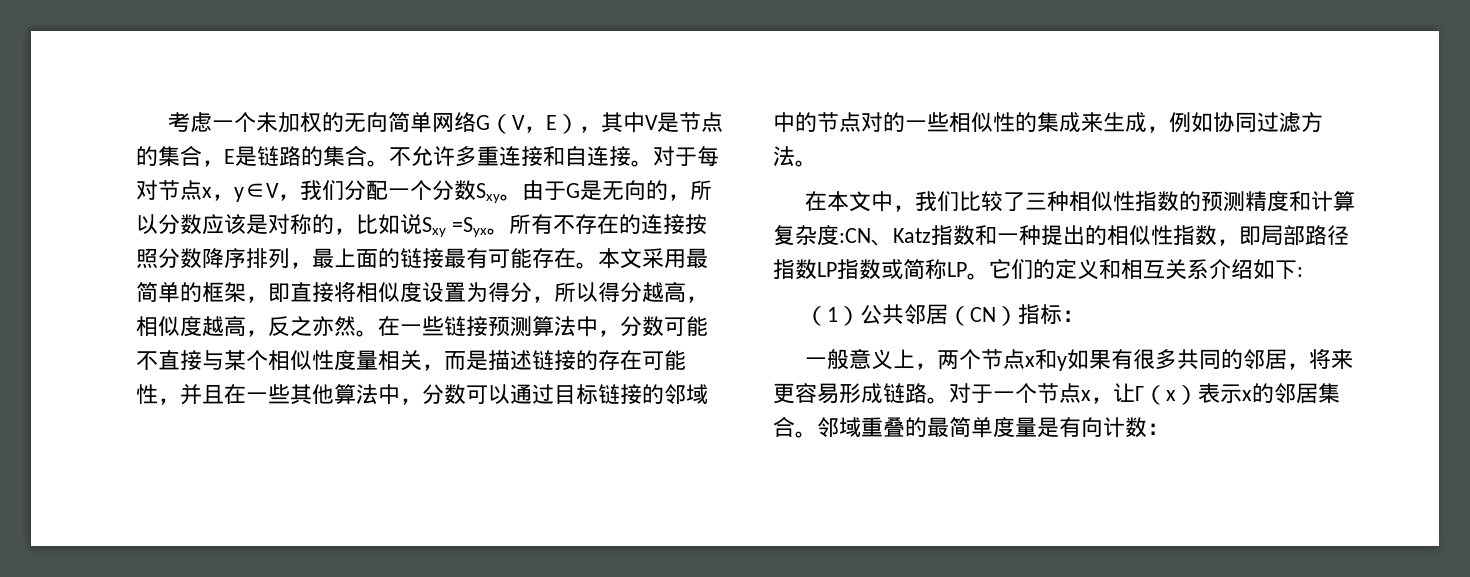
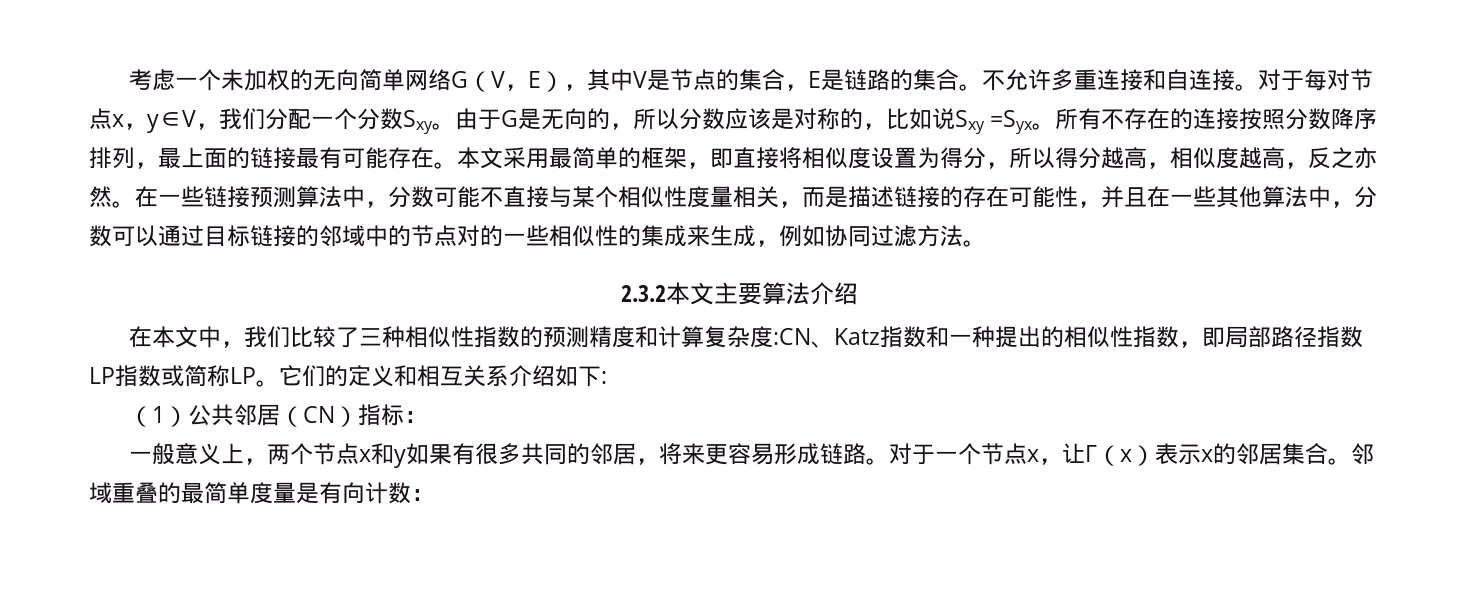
(817, 163) none -> [620,282,858,305] // 2.3.2本文主要算法介绍

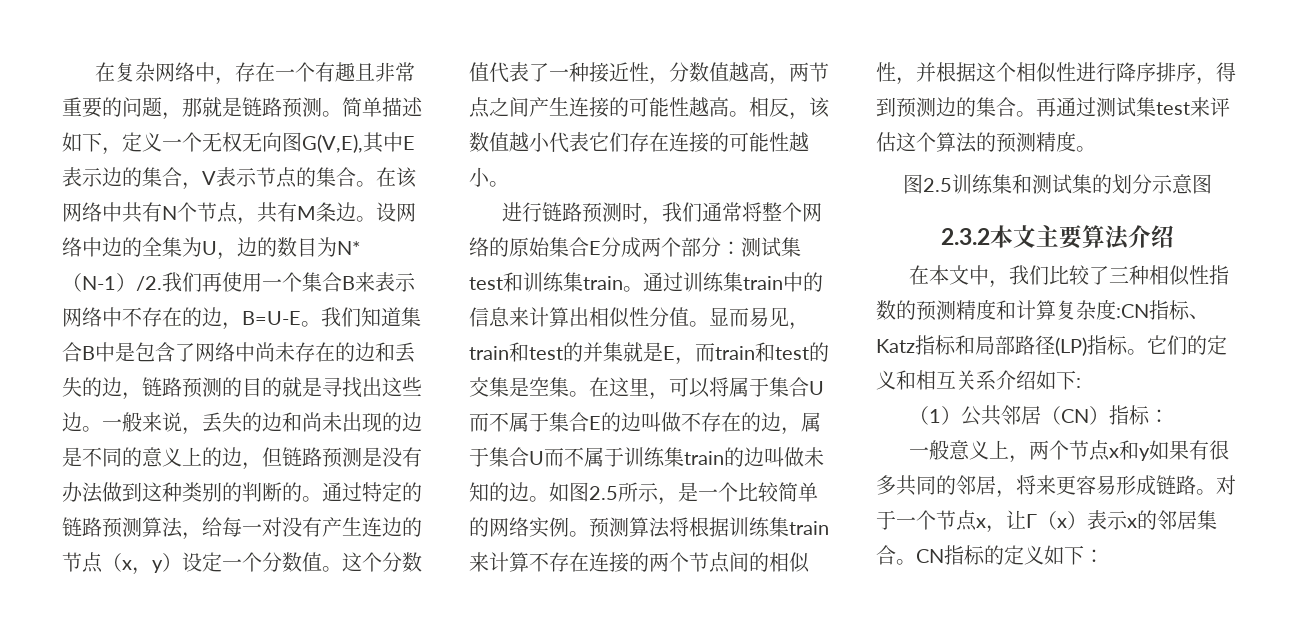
[129,69,1374,92] [89,108,1378,134] [89,147,1377,169] [89,186,1377,208] [89,225,986,247] 考虑一个未加权的无向简单网络G（V，E），其中V是节点的集合，E是链路的集合。不允许多重连接和自连接。对于每对节点x，y∈V，我们分配一个分数Sxy。由于G是无向的，所以分数应该是对称的，比如说Sxy =Syx。所有不存在的连接按照分数降序排列，最上面的链接最有可能存在。本文采用最简单的框架，即直接将相似度设置为得分，所以得分越高，相似度越高，反之亦然。在一些链接预测算法中，分数可能不直接与某个相似性度量相关，而是描述链接的存在可能性，并且在一些其他算法中，分数可以通过目标链接的邻域中的节点对的一些相似性的集成来生成，例如协同过滤方法。 -> [94,62,415,85] [62,97,423,120] [62,132,415,155] [62,167,417,190] [62,202,416,225] [62,237,361,260] [62,272,416,292] [62,307,421,330] [62,342,415,363] [62,377,422,400] [62,412,422,435] [62,447,422,470] [62,482,422,503] [62,517,422,540] [62,552,422,575] [469,62,829,85] [469,97,830,120] [469,132,809,153] [469,167,509,187] [501,202,822,225] [469,237,801,258] [469,272,823,292] [469,307,809,330] [469,342,829,365] [469,377,824,400] [469,412,821,435] [469,447,824,467] [469,482,818,505] [469,517,829,538] [469,552,810,573] [876,62,1236,85] [876,97,1230,118] [876,131,1096,153] [903,174,1212,194] 在复杂网络中，存在一个有趣且非常重要的问题，那就是链路预测。简单描述如下，定义一个无权无向图G(V,E),其中E表示边的集合，V表示节点的集合。在该网络中共有N个节点，共有M条边。设网络中边的全集为U，边的数目为N*（N-1）/2.我们再使用一个集合B来表示网络中不存在的边，B=U-E。我们知道集合B中是包含了网络中尚未存在的边和丢失的边，链路预测的目的就是寻找出这些边。一般来说，丢失的边和尚未出现的边是不同的意义上的边，但链路预测是没有办法做到这种类别的判断的。通过特定的链路预测算法，给每一对没有产生连边的节点（x，y）设定一个分数值。这个分数值代表了一种接近性，分数值越高，两节点之间产生连接的可能性越高。相反，该数值越小代表它们存在连接的可能性越小。 // 进行链路预测时，我们通常将整个网络的原始集合E分成两个部分：测试集test和训练集train。通过训练集train中的信息来计算出相似性分值。显而易见，train和test的并集就是E，而train和test的交集是空集。在这里，可以将属于集合U而不属于集合E的边叫做不存在的边，属于集合U而不属于训练集train的边叫做未知的边。如图2.5所示，是一个比较简单的网络实例。预测算法将根据训练集train来计算不存在连接的两个节点间的相似性，并根据这个相似性进行降序排序，得到预测边的集合。再通过测试集test来评估这个算法的预测精度。 // 图2.5训练集和测试集的划分示意图
(812, 336) none -> [1149,300,1190,320] 指标
[903,326,1364,348] [89,365,256,387] 数和一种提出的相似性指数，即局部路径指数LP指数或简称LP -> [935,335,1128,356] 标和局部路径(LP)指标
[1351,443,1375,465] [89,482,411,504] 邻域重叠的最简单度量是有向计数 -> [916,545,1084,565] CN指标的定义如下

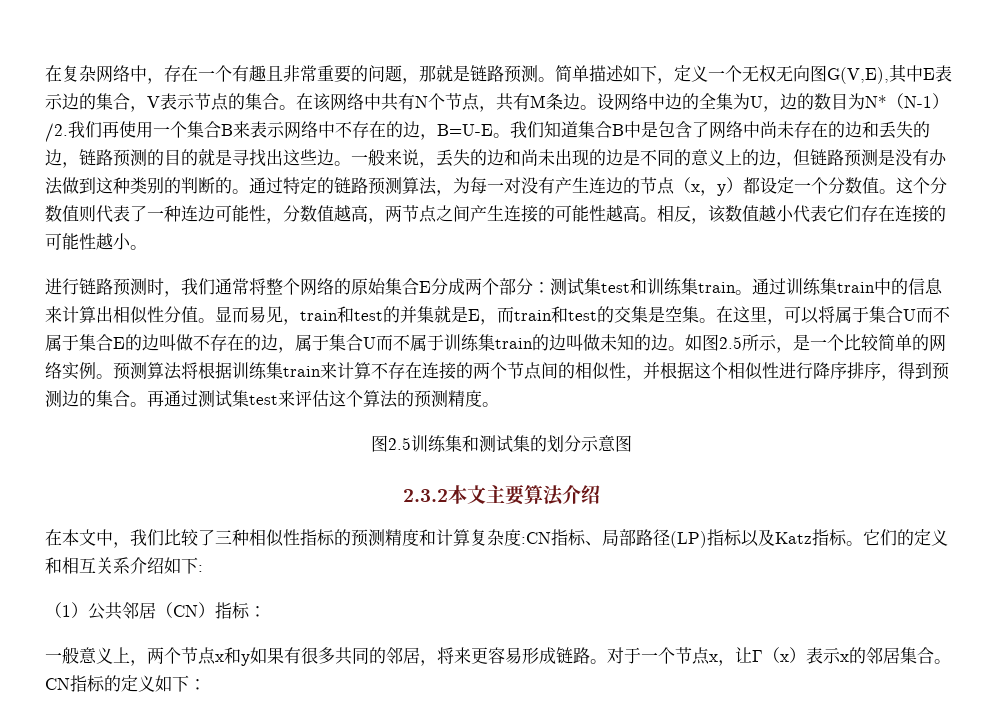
[202,517,222,537] 给 -> [453,177,470,194] 为
(182, 562) none -> [743,177,760,194] 都
(489, 72) none -> [79,205,96,222] 则
[589,62,629,83] 接近 -> [181,205,249,222] 连边可能
[876,300,896,320] 数 -> [317,529,335,546] 标
[876,335,975,355] Katz指标和 -> (602, 543) none
(1128, 345) none -> [741,529,847,547] 以及Katz指标

